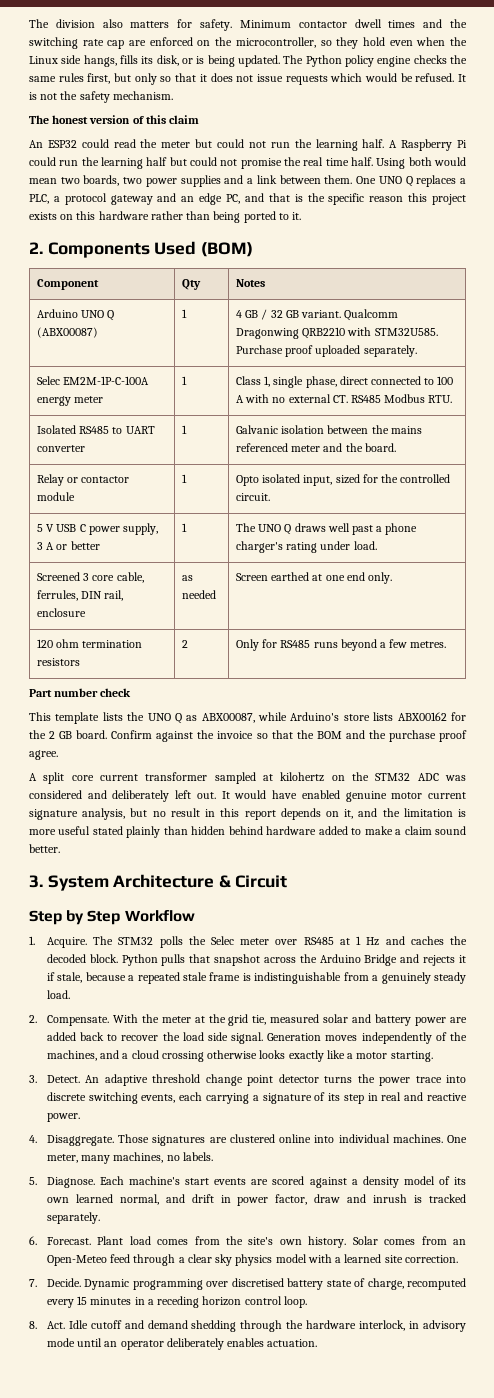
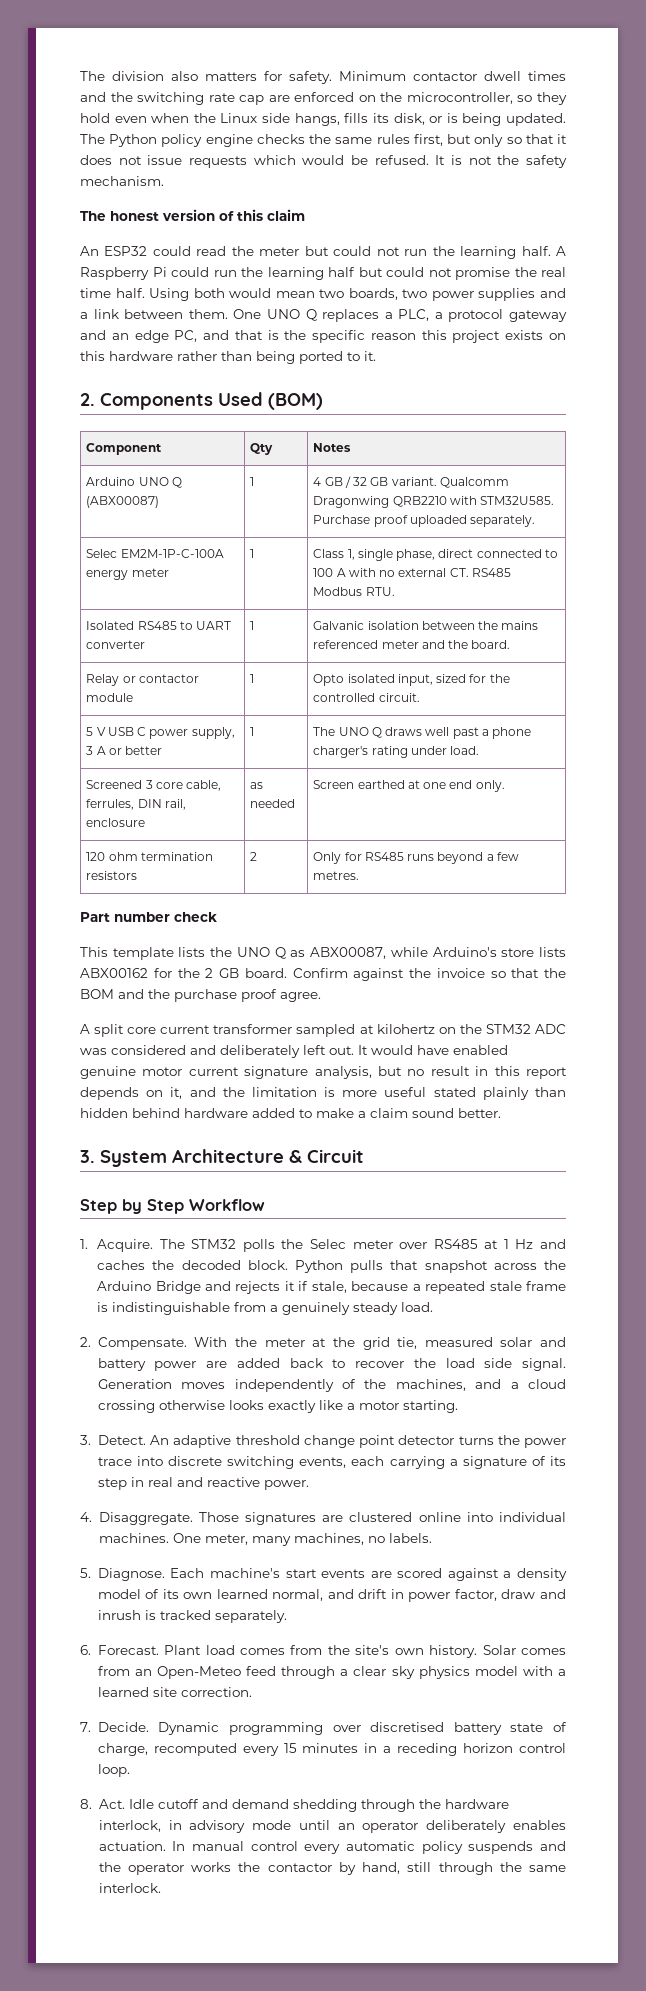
(318, 1343) none -> [172,1841,566,1854] [98,1862,567,1875] [98,1883,161,1893] In manual control every automatic policy suspends and the operator works the contactor by hand, still through the same interlock.

